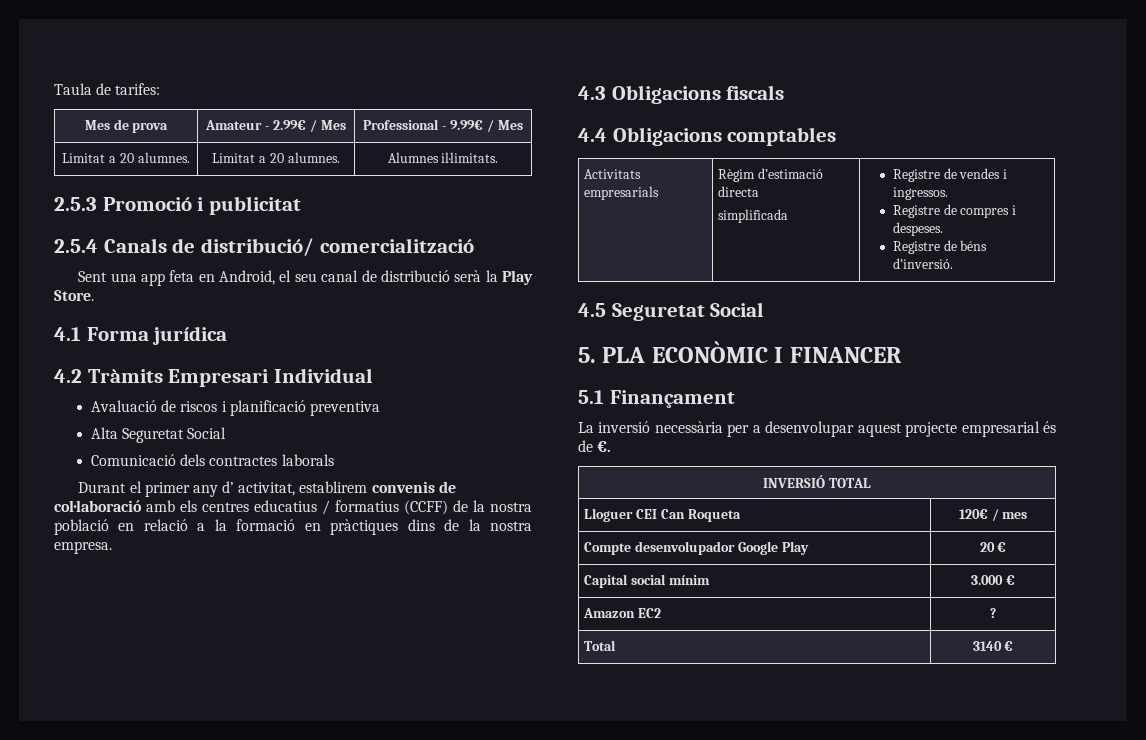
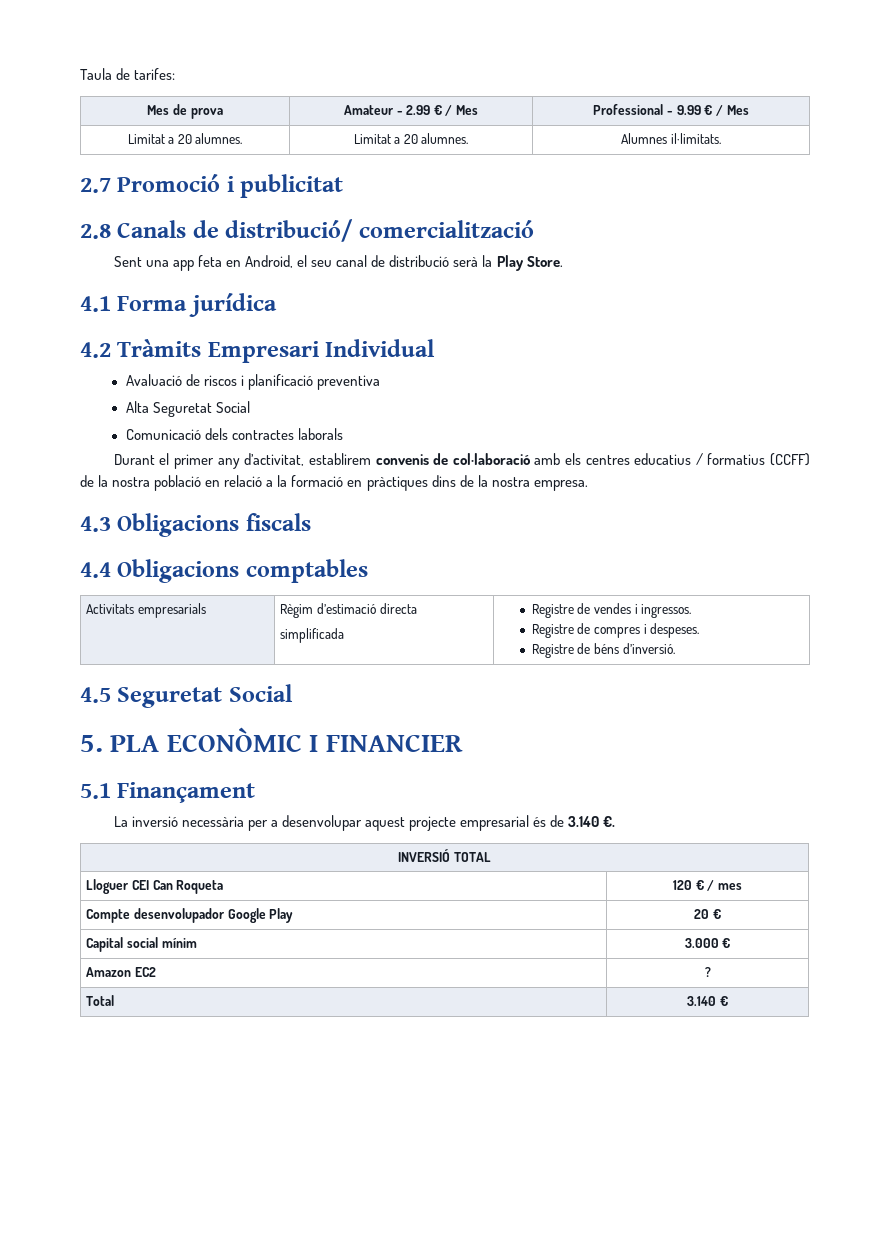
[273,120,306,130] 2.99€ -> [406,105,442,115] 2.99 €
[450,120,483,130] 9.99€ -> [676,105,713,115] 9.99 €
[54,197,97,211] 2.5.3 -> [80,178,111,193] 2.7
[54,239,98,253] 2.5.4 -> [80,224,111,239] 2.8
[222,481,296,496] d’ activitat, -> [244,453,305,466] d’activitat,
[789,347,902,363] FINANCER -> [325,734,463,752] FINANCIER
(593, 446) none -> [568,816,600,827] 3.140
[958,509,988,519] 120€ -> [673,880,704,890] 120 €
[972,641,1002,651] 3140 -> [687,996,717,1006] 3.140

